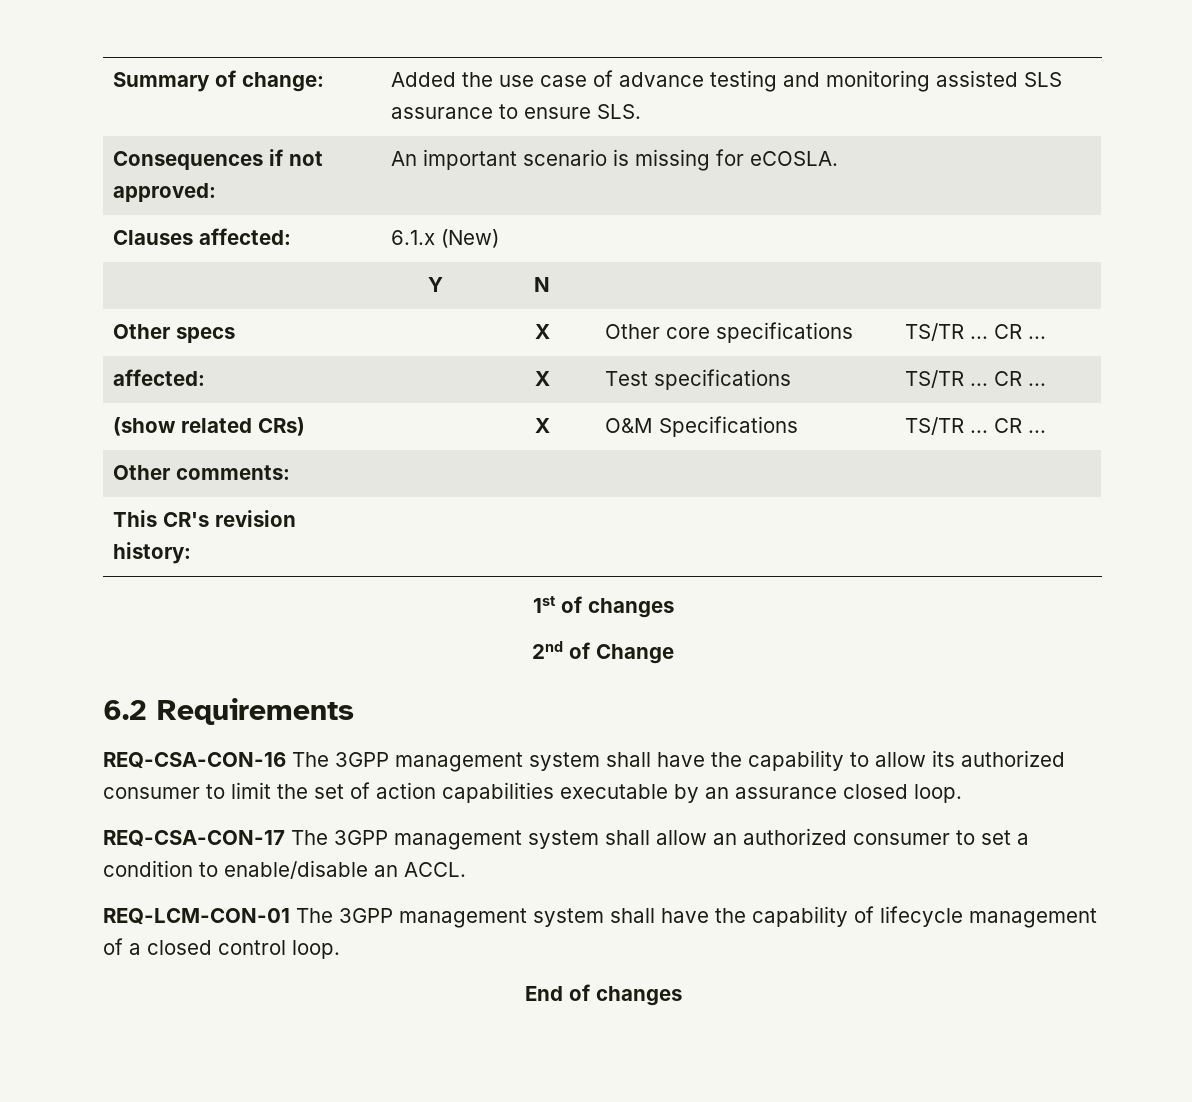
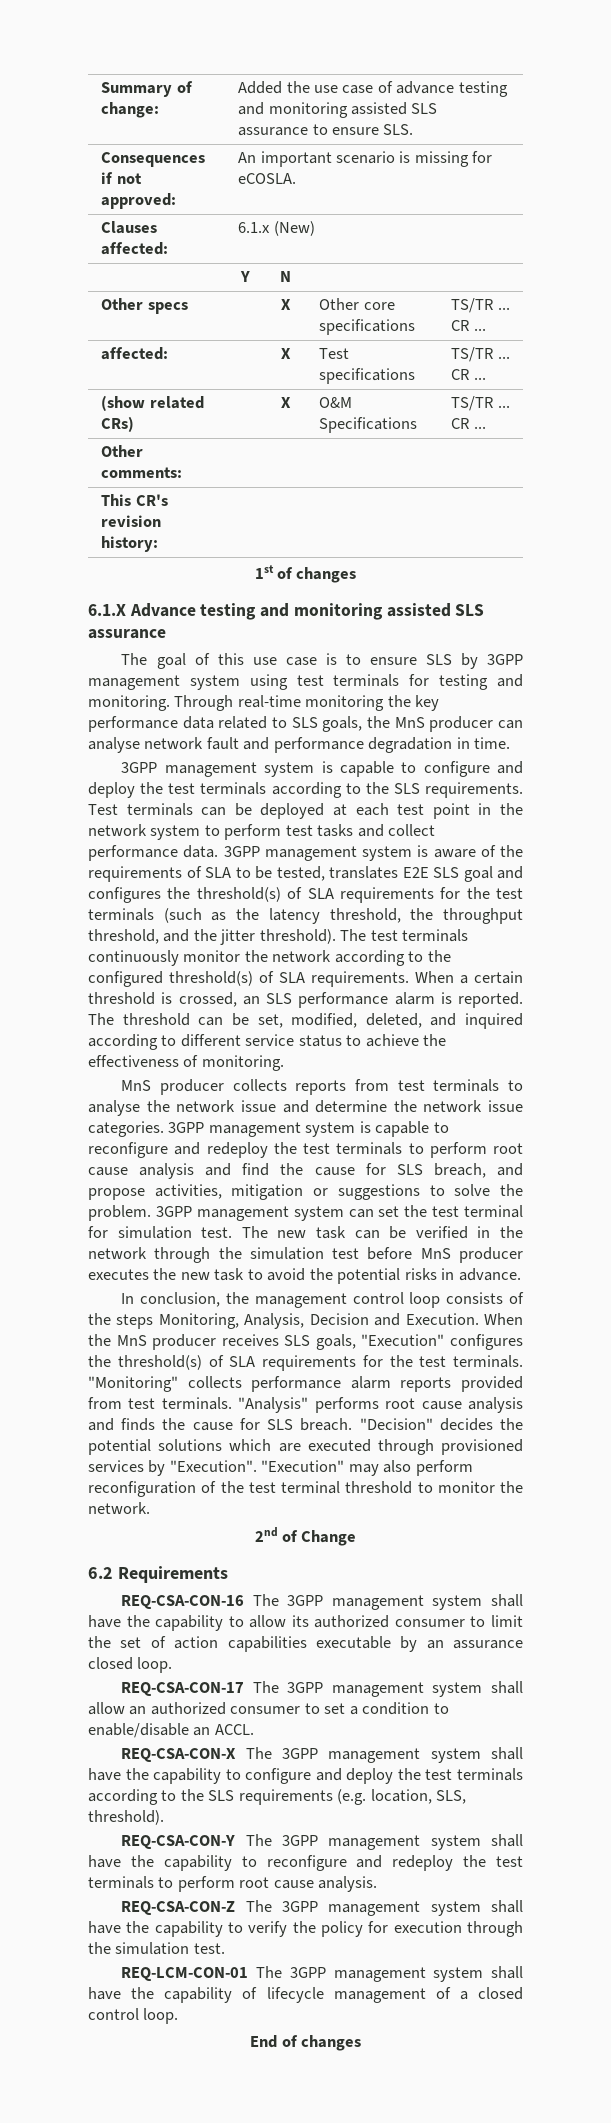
(674, 608) none -> [88,603,485,620] [88,629,166,639] [121,653,524,669] [88,674,523,690] [88,695,440,711] [88,716,523,732] [88,737,511,753] [121,761,523,777] [88,782,523,798] [88,803,524,819] [88,824,436,840] [88,845,523,861] [88,866,523,882] [88,887,523,903] [88,908,523,924] [88,929,469,945] [88,950,451,966] [88,971,523,987] [88,992,523,1008] [88,1013,523,1029] [88,1034,447,1050] [88,1055,284,1071] [121,1079,523,1095] [88,1100,523,1116] [88,1121,449,1137] [88,1142,523,1158] [88,1163,523,1179] [88,1184,523,1200] [88,1205,523,1221] [88,1226,524,1239] [88,1247,523,1263] [88,1268,521,1284] [121,1292,524,1308] [88,1313,523,1329] [88,1334,523,1350] [88,1355,523,1371] [88,1376,523,1392] [88,1397,523,1413] [88,1418,523,1431] [88,1439,523,1455] [88,1460,473,1476] [88,1481,523,1497] [88,1502,150,1514] // 6.1.X Advance testing and monitoring assisted SLS assurance // The goal of this use case is to ensure SLS by 3GPP management system using test terminals for testing and monitoring. Through real-time monitoring the key performance data related to SLS goals, the MnS producer can analyse network fault and performance degradation in time. // 3GPP management system is capable to configure and deploy the test terminals according to the SLS requirements. Test terminals can be deployed at each test point in the network system to perform test tasks and collect performance data. 3GPP management system is aware of the requirements of SLA to be tested, translates E2E SLS goal and configures the threshold(s) of SLA requirements for the test terminals (such as the latency threshold, the throughput threshold, and the jitter threshold). The test terminals continuously monitor the network according to the configured threshold(s) of SLA requirements. When a certain threshold is crossed, an SLS performance alarm is reported. The threshold can be set, modified, deleted, and inquired according to different service status to achieve the effectiveness of monitoring. // MnS producer collects reports from test terminals to analyse the network issue and determine the network issue categories. 3GPP management system is capable to reconfigure and redeploy the test terminals to perform root cause analysis and find the cause for SLS breach, and propose activities, mitigation or suggestions to solve the problem. 3GPP management system can set the test terminal for simulation test. The new task can be verified in the network through the simulation test before MnS producer executes the new task to avoid the potential risks in advance. // In conclusion, the management control loop consists of the steps Monitoring, Analysis, Decision and Execution. When the MnS producer receives SLS goals, "Execution" configures the threshold(s) of SLA requirements for the test terminals. "Monitoring" collects performance alarm reports provided from test terminals. "Analysis" performs root cause analysis and finds the cause for SLS breach. "Decision" decides the potential solutions which are executed through provisioned services by "Execution". "Execution" may also perform reconfiguration of the test terminal threshold to monitor the network.
(466, 869) none -> [121,1747,523,1763] [88,1768,523,1784] [88,1789,467,1805] [88,1810,164,1825] [121,1834,523,1850] [88,1855,523,1871] [88,1876,378,1892] [121,1900,523,1916] [88,1921,523,1937] [88,1942,225,1955] // REQ-CSA-CON-X The 3GPP management system shall have the capability to configure and deploy the test terminals according to the SLS requirements (e.g. location, SLS, threshold). // REQ-CSA-CON-Y The 3GPP management system shall have the capability to reconfigure and redeploy the test terminals to perform root cause analysis. // REQ-CSA-CON-Z The 3GPP management system shall have the capability to verify the policy for execution through the simulation test.

